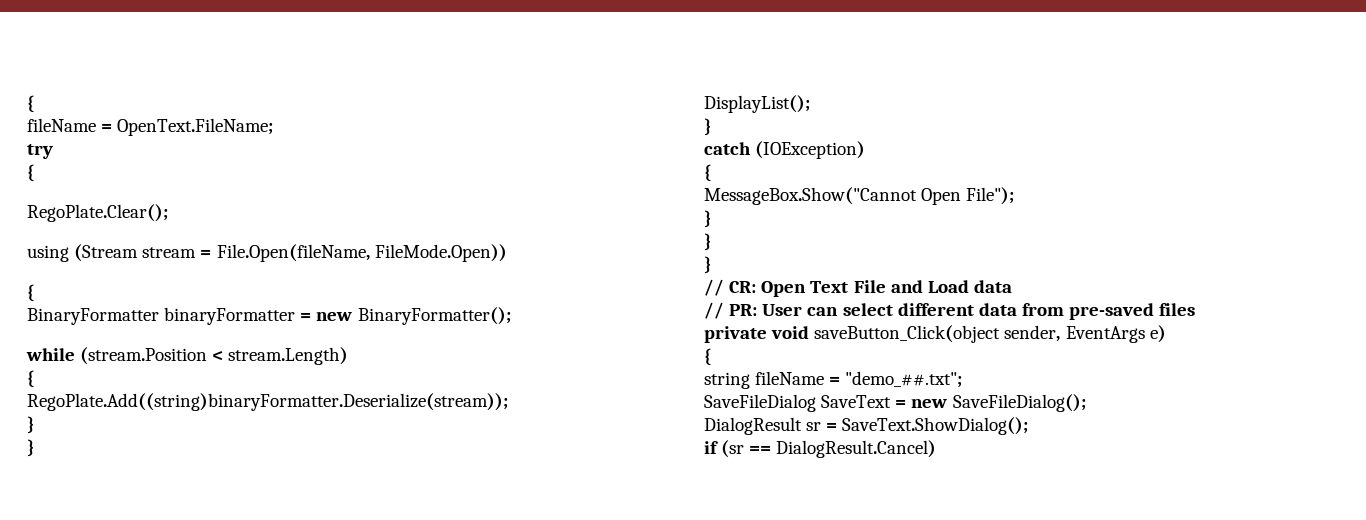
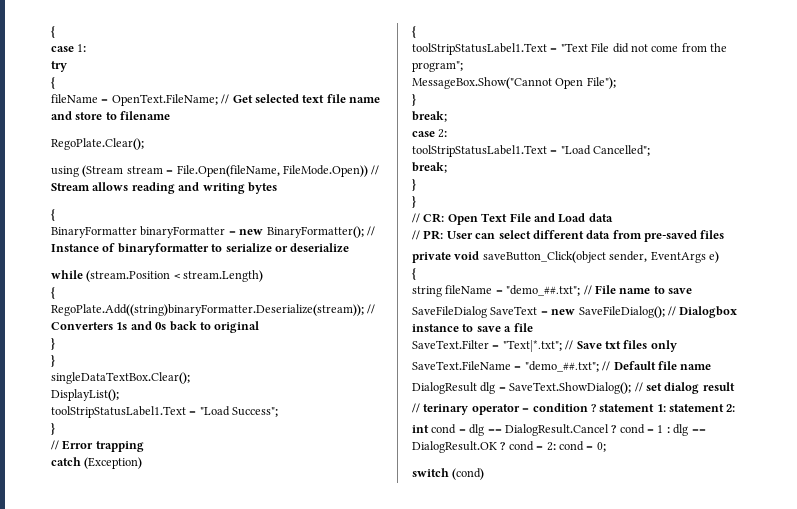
[27,95,34,113] { -> [51,26,55,38] [51,44,87,52] [51,61,67,72] [51,77,55,89] { // case 1: // try // {
[27,144,53,159] [27,164,34,182] // try // { -> [221,94,380,104] [51,111,171,120] // Get selected text file name and store to filename
(507, 253) none -> [371,165,380,175] [51,182,277,194] // Stream allows reading and writing bytes
(511, 316) none -> [366,226,375,236] [51,243,350,255] // Instance of binaryformatter to serialize or deserialize
[27,416,34,434] [27,439,34,457] // } // } -> [367,304,376,314] [51,321,260,333] [51,338,55,350] [51,355,55,367] [51,372,190,384] // Converters 1s and 0s back to original // } // } // singleDataTextBox.Clear();
[704,118,711,136] } -> [51,406,279,418] [51,423,55,435] [51,440,144,452] toolStripStatusLabel1.Text = "Load Success"; // } // // Error trapping
[755,141,866,159] [704,164,711,182] [704,187,1015,205] [704,210,711,228] (IOException) // { // MessageBox.Show("Cannot Open File"); // } -> [84,457,143,469] [412,26,416,38] [412,43,727,55] [412,61,463,72] [412,77,616,89] [412,94,416,106] [412,111,447,122] [412,129,448,138] [412,145,651,157] [412,162,447,173] (Exception) // { // toolStripStatusLabel1.Text = "Text File did not come from the program"; // MessageBox.Show("Cannot Open File"); // } // break; // case 2: // toolStripStatusLabel1.Text = "Load Cancelled"; // break;
(963, 379) none -> [583,285,692,295] // File name to save
(1086, 403) none -> [667,306,738,318] [412,323,533,332] [412,340,677,352] [412,361,712,372] // Dialogbox instance to save a file // SaveText.Filter = "Text|*.txt"; // Save txt files only // SaveText.FileName = "demo_##.txt"; // Default file name
[806,422,822,431] sr -> [480,382,496,394] dlg
[704,440,937,458] // if (sr == DialogResult.Cancel) -> [634,382,735,394] [412,403,736,415] [412,424,706,436] [412,441,606,453] [412,468,485,480] // set dialog result // // terinary operator = condition ? statement 1: statement 2: // int cond = dlg == DialogResult.Cancel ? cond = 1 : dlg == DialogResult.OK ? cond = 2: cond = 0; // switch (cond)

